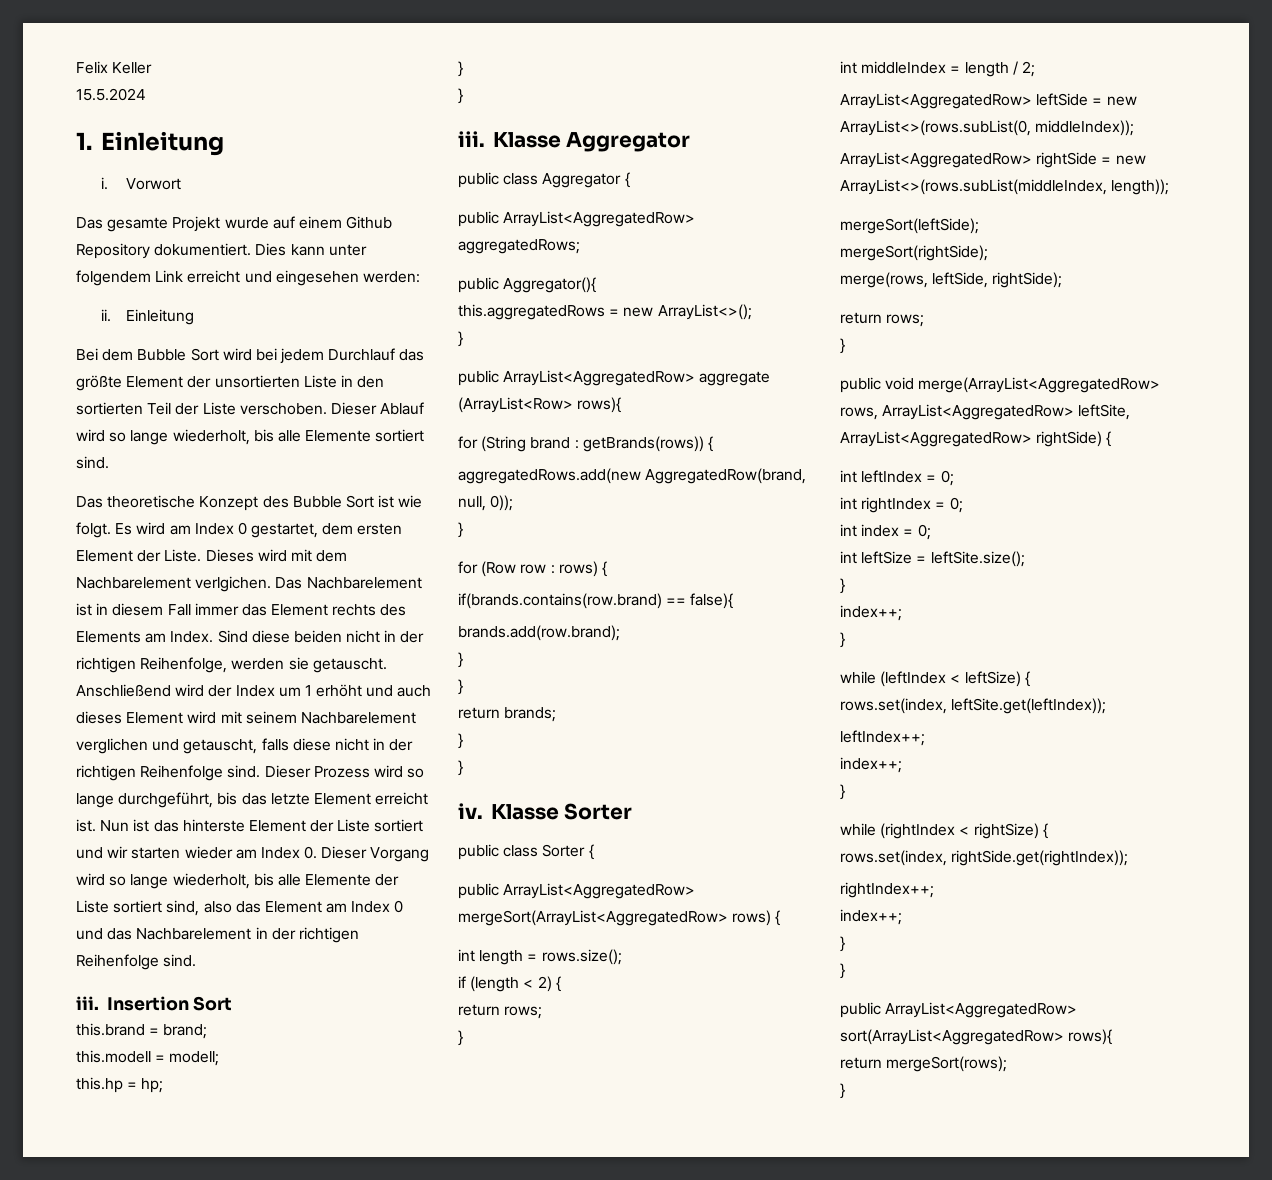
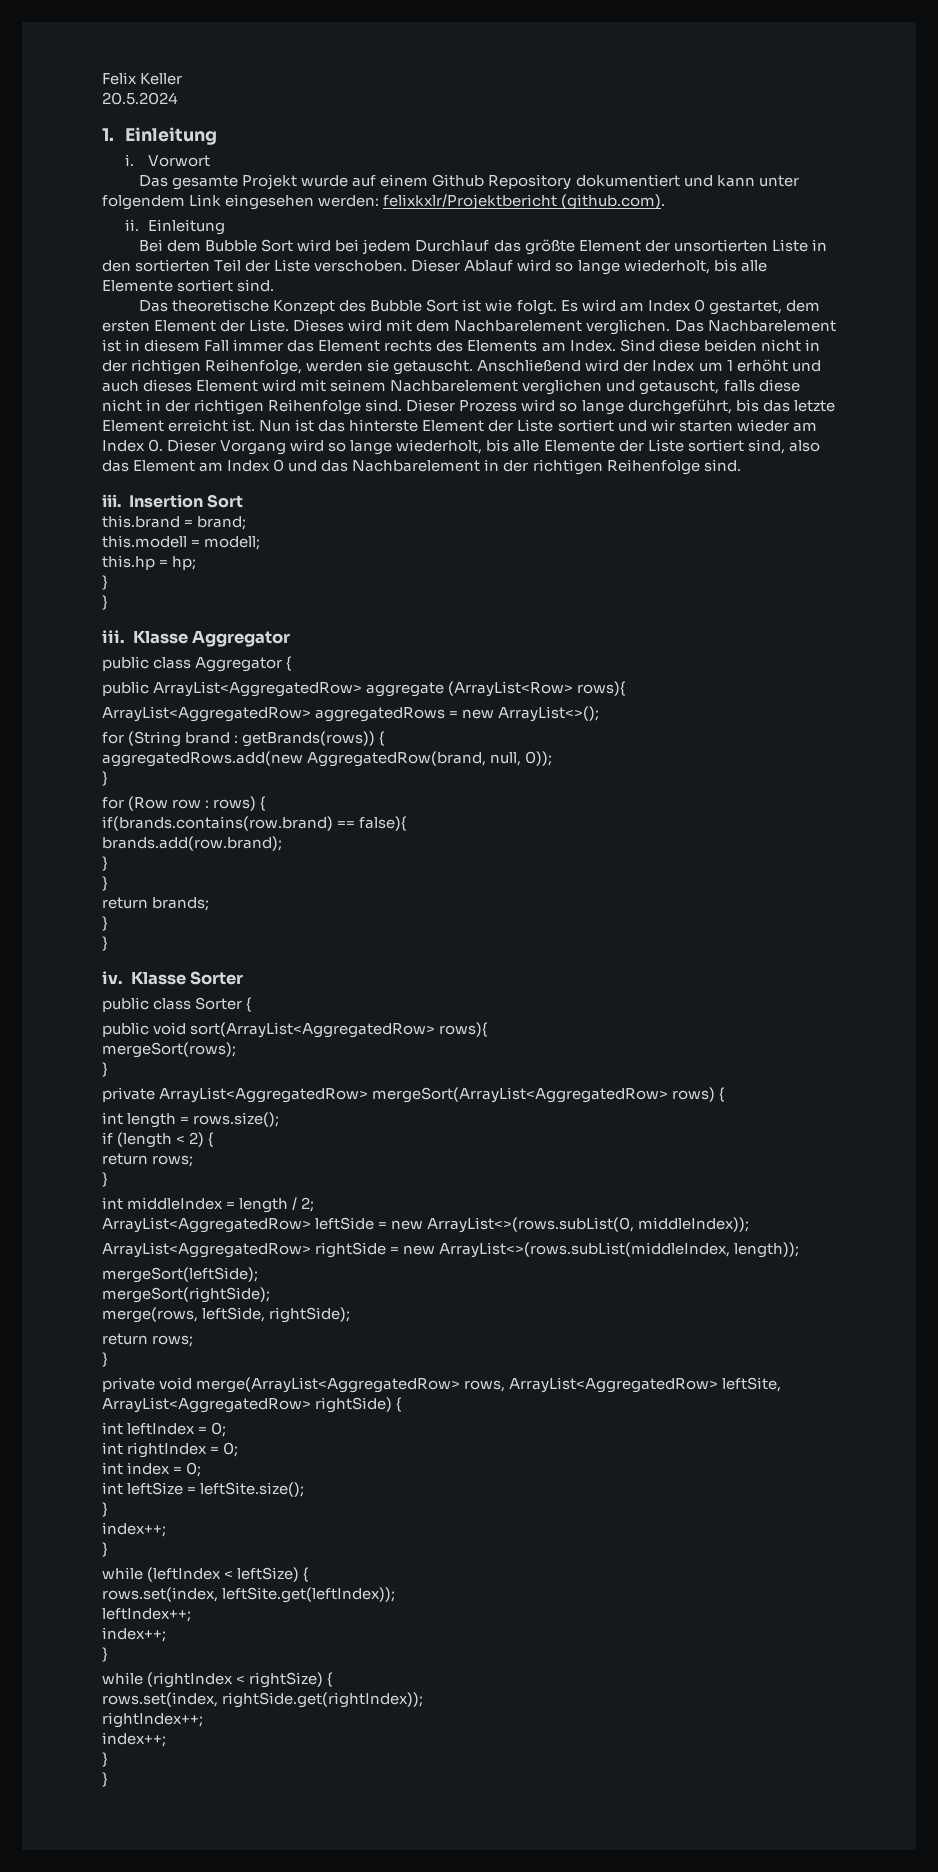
[76,88,146,101] 15.5.2024 -> [102,92,178,105] 20.5.2024
[154,243,287,256] dokumentiert. Dies -> [575,174,713,187] dokumentiert und
[187,270,272,283] erreicht und -> (222, 200) none
(420, 277) none -> [383,194,666,210] felixkxlr/Projektbericht (github.com).
[195,576,272,592] verlgichen. -> [586,319,671,335] verglichen.
[458,239,580,254] [458,277,597,293] [458,304,752,320] [458,331,463,347] [458,370,771,386] [458,397,622,413] aggregatedRows; // public Aggregator(){ // this.aggregatedRows = new ArrayList<>(); // } // public ArrayList<AggregatedRow> aggregate (ArrayList<Row> rows){ -> [366,681,627,697] [102,706,600,722] aggregate (ArrayList<Row> rows){ // ArrayList<AggregatedRow> aggregatedRows = new ArrayList<>();
(499, 891) none -> [153,1022,489,1038] [102,1042,236,1058] [102,1062,108,1077] [102,1087,155,1102] void sort(ArrayList<AggregatedRow> rows){ // mergeSort(rows); // } // private
[840,377,881,393] public -> [102,1377,155,1392] private
[840,1002,1078,1018] [840,1029,1113,1045] [840,1056,1008,1072] [840,1083,845,1099] // public ArrayList<AggregatedRow> sort(ArrayList<AggregatedRow> rows){ // return mergeSort(rows); // } -> (108, 1779) none

